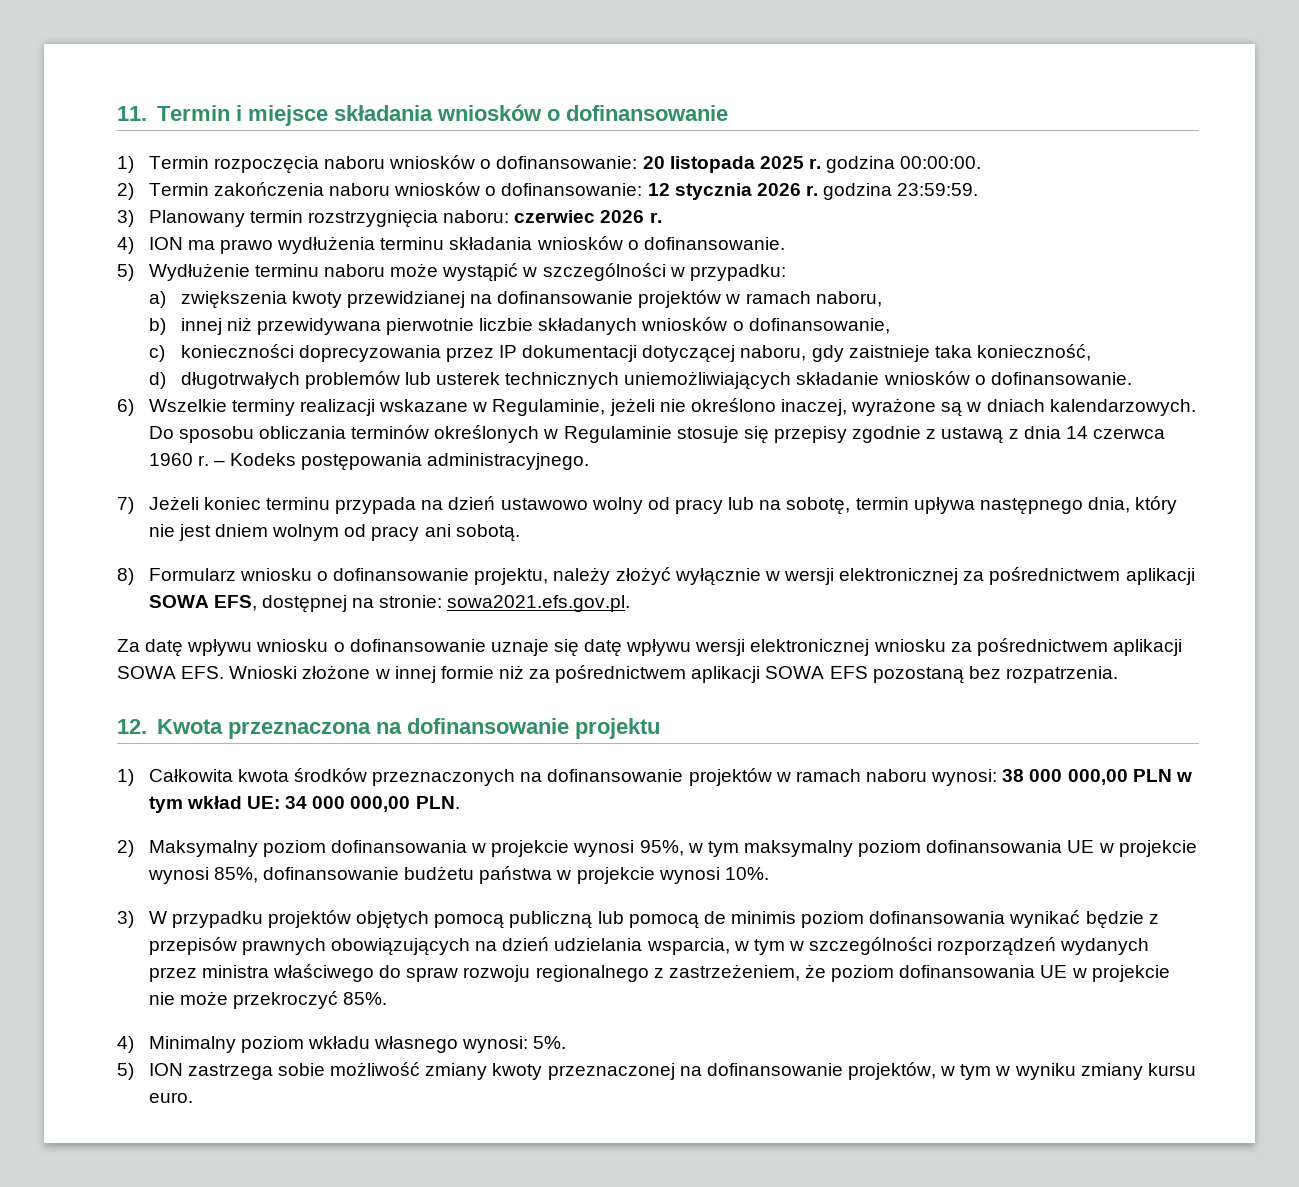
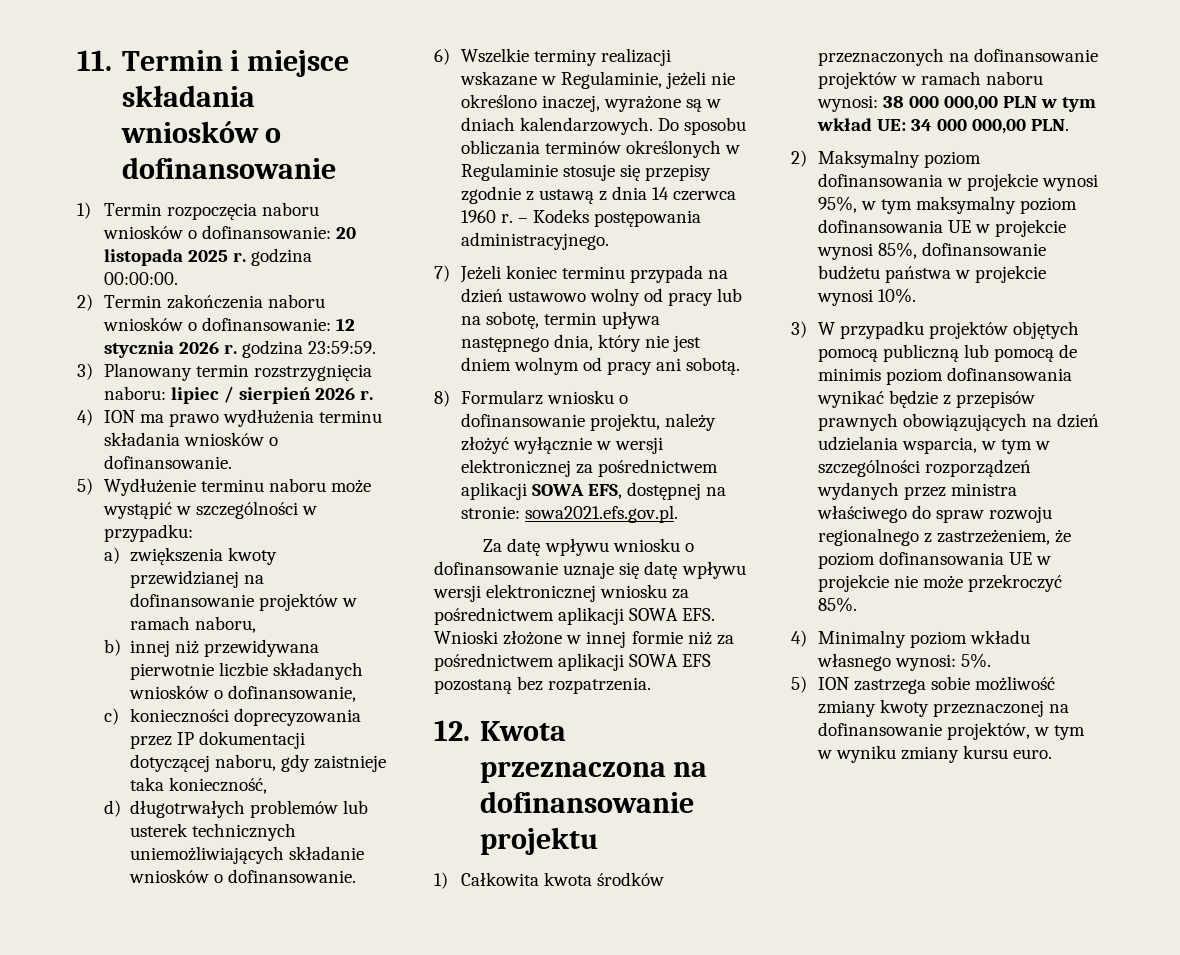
[514,210,596,223] czerwiec -> [170,386,311,404] lipiec / sierpień

